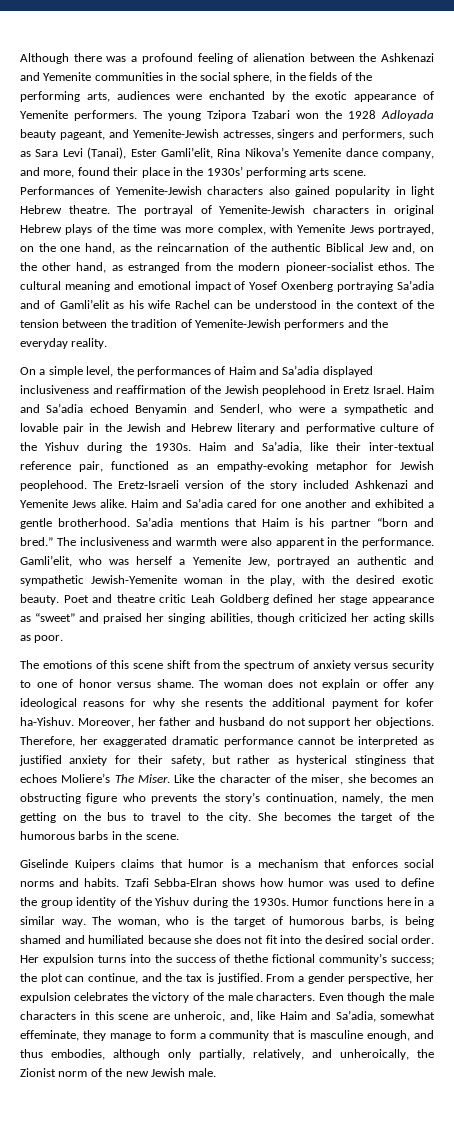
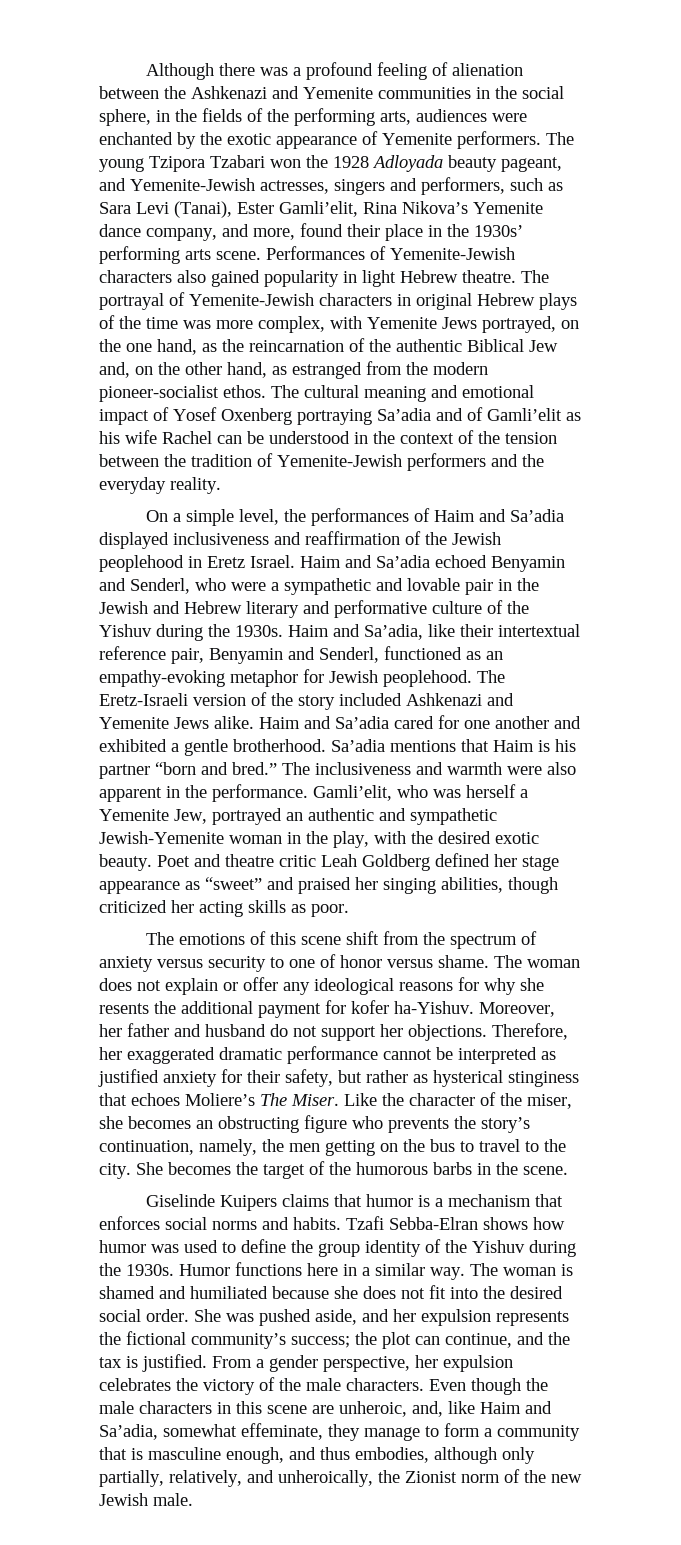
[369,442,434,451] inter-textual -> [498,624,580,637] intertextual
(103, 466) none -> [209,647,379,664] Benyamin and Senderl,
[117,916,434,927] woman, who is the target of humorous barbs, is being -> [503,1264,573,1276] woman is
[20,954,269,965] Her expulsion turns into the success of thethe -> [194,1309,569,1326] [99,1332,121,1345] She was pushed aside, and her expulsion represents the

